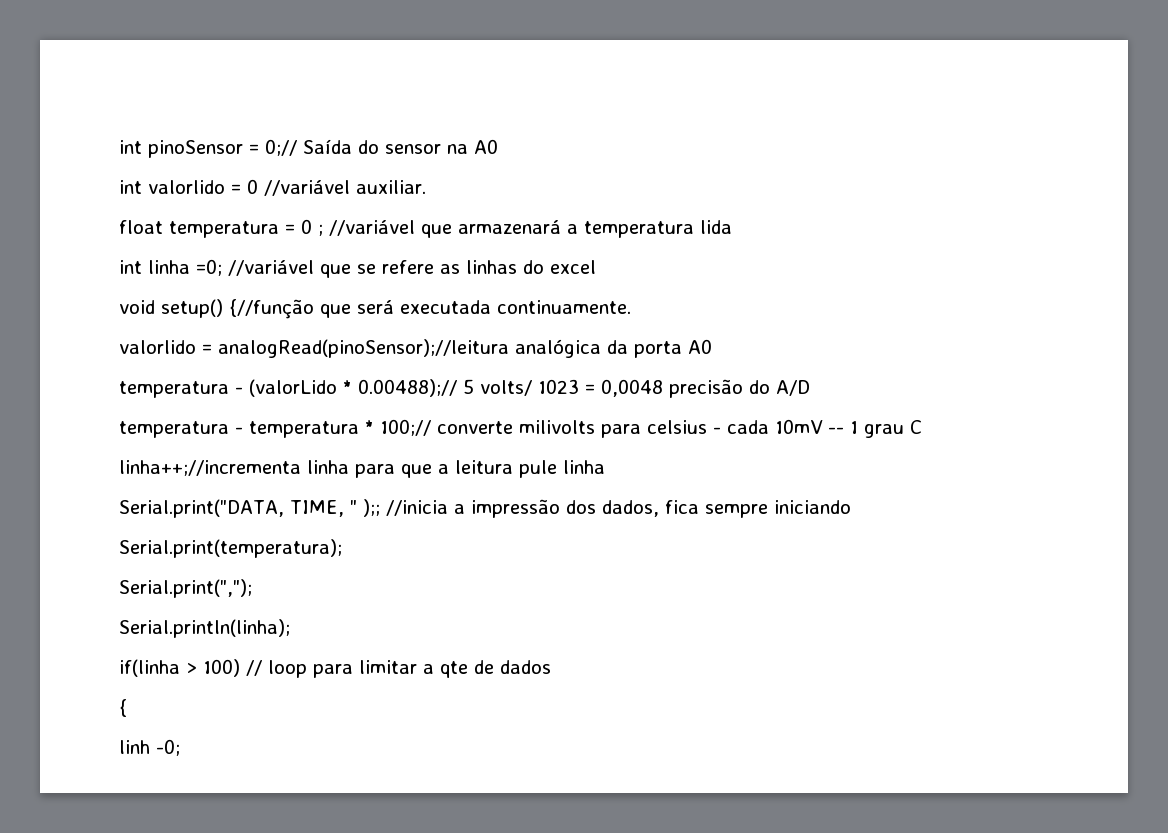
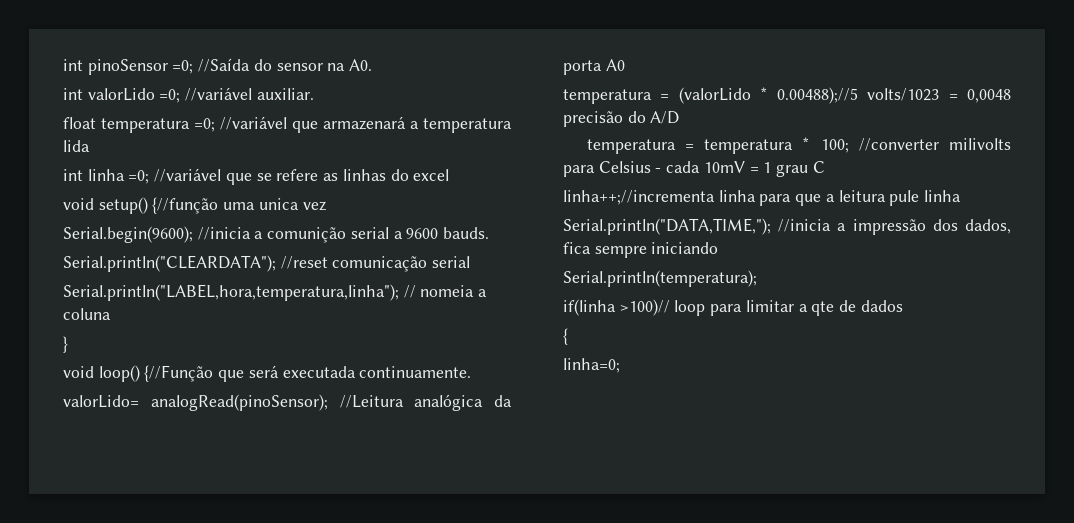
[249,139,352,156] = 0;// Saída -> [172,58,251,74] =0; //Saída
[473,139,498,154] [119,179,258,194] A0 // int valorlido = 0 -> [349,59,373,71] [63,88,181,103] A0. // int valorLido =0;
[285,219,323,236] = 0 ; -> [194,118,215,132] =0;
(314, 309) none -> [223,198,326,211] [63,226,490,243] [63,255,471,272] [63,284,488,301] [63,308,111,320] [63,336,68,353] [63,365,214,382] uma unica vez // Serial.begin(9600); //inicia a comunição serial a 9600 bauds. // Serial.println("CLEARDATA"); //reset comunicação serial // Serial.println("LABEL,hora,temperatura,linha"); // nomeia a coluna // } // void loop() {//Função
[119,339,509,358] valorlido = analogRead(pinoSensor);//leitura -> [63,394,404,411] valorLido= analogRead(pinoSensor); //Leitura
[235,387,243,394] - -> [660,94,670,100] =
[358,379,579,397] 0.00488);// 5 volts/ 1023 -> [777,87,940,104] 0.00488);//5 volts/1023
[235,427,243,434] - -> [684,144,694,150] =
[380,419,513,436] 100;// converte -> [820,138,939,153] 100; //converter
[646,420,707,434] celsius -> [598,161,651,173] Celsius
[827,427,844,434] -- -> [749,167,759,173] =
[119,499,380,518] Serial.print("DATA, TIME, " );; -> [563,218,771,235] Serial.println("DATA,TIME,");
[119,539,342,558] [119,579,252,598] [119,619,290,638] [119,659,262,677] Serial.print(temperatura); // Serial.print(","); // Serial.println(linha); // if(linha > 100) // -> [563,270,757,287] [563,299,670,316] Serial.println(temperatura); // if(linha >100)//
[119,739,180,756] linh -0; -> [563,358,620,373] linha=0;

